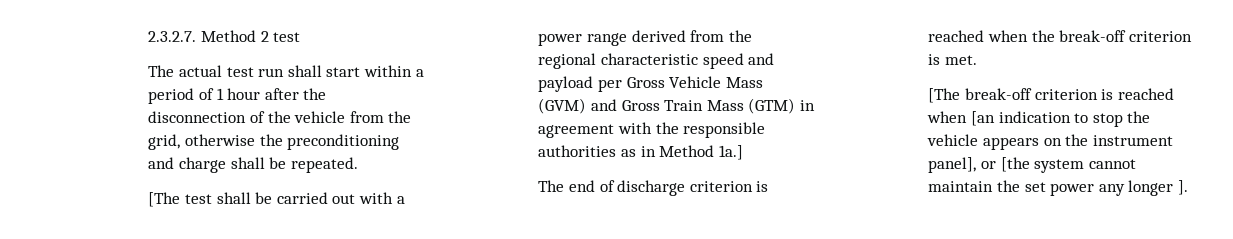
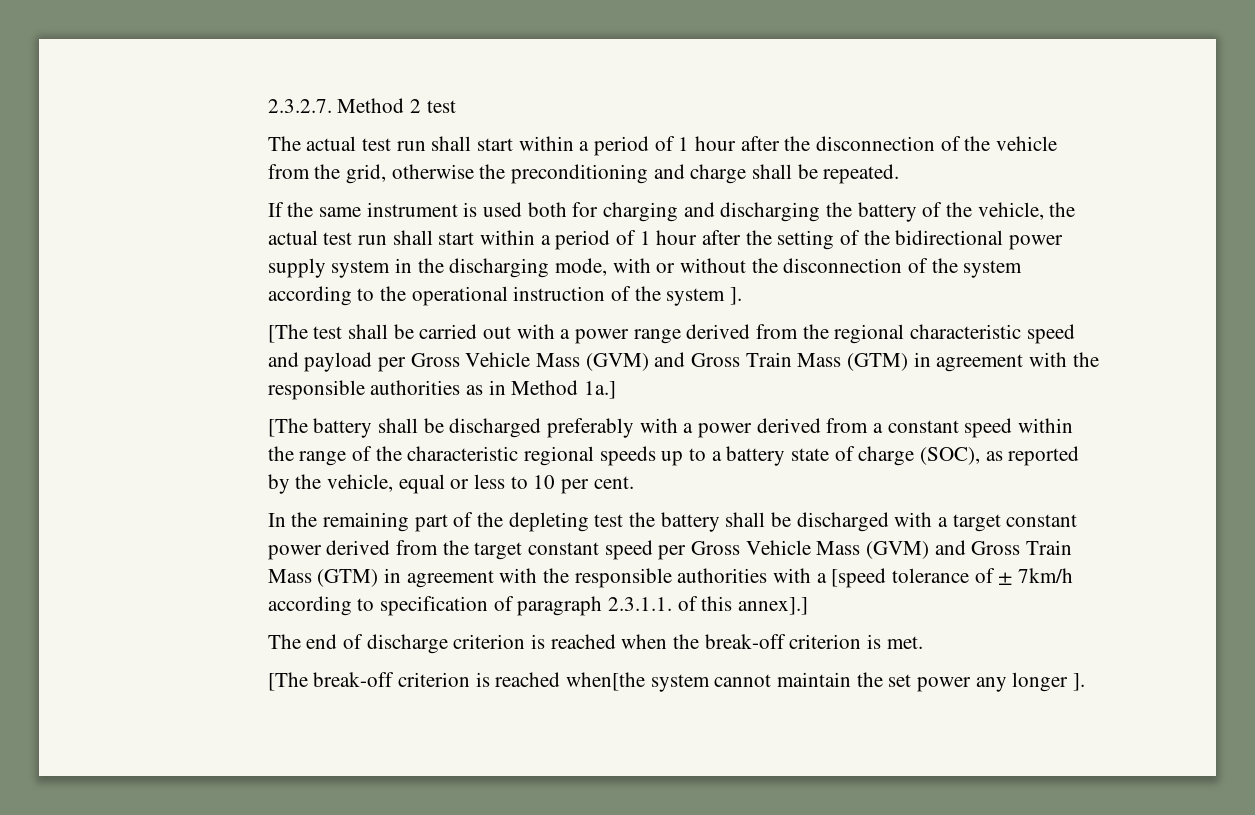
(358, 165) none -> [267,202,1076,222] [267,230,1064,250] [267,258,1023,278] [267,286,743,306] // If the same instrument is used both for charging and discharging the battery of the vehicle, the actual test run shall start within a period of 1 hour after the setting of the bidirectional power supply system in the discharging mode, with or without the disconnection of the system according to the operational instruction of the system ].
(743, 152) none -> [267,418,1074,438] [267,446,1080,466] [267,474,634,494] [267,512,1078,532] [267,540,1073,560] [267,568,1074,588] [267,596,809,616] // [The battery shall be discharged preferably with a power derived from a constant speed within the range of the characteristic regional speeds up to a battery state of charge (SOC), as reported by the vehicle, equal or less to 10 per cent. // In the remaining part of the depleting test the battery shall be discharged with a target constant power derived from the target constant speed per Gross Vehicle Mass (GVM) and Gross Train Mass (GTM) in agreement with the responsible authorities with a [speed tolerance of ± 7km/h according to specification of paragraph 2.3.1.1. of this annex].]
[927,111,1151,127] [927,134,1173,150] [928,157,1030,173] when [an indication to stop the vehicle appears on the instrument panel], or [the -> [566,672,646,691] when[the

